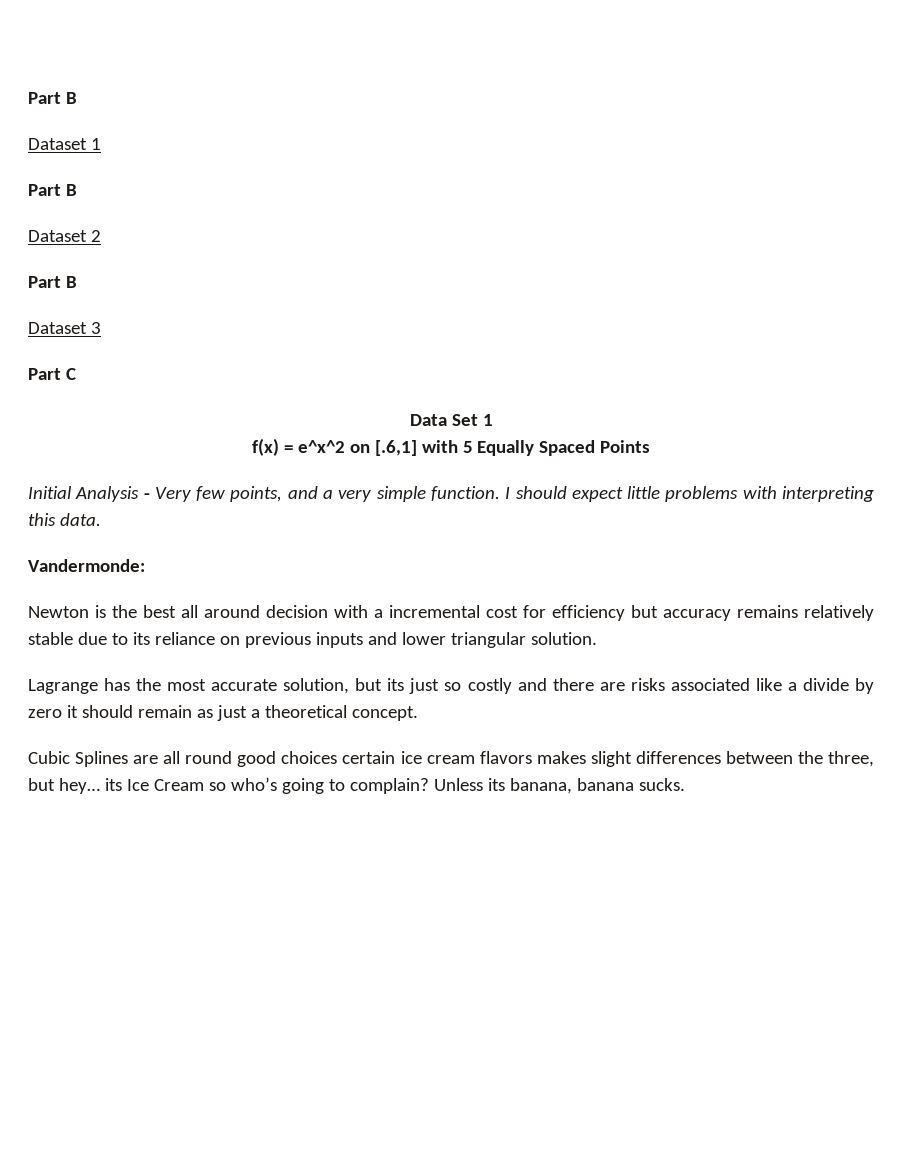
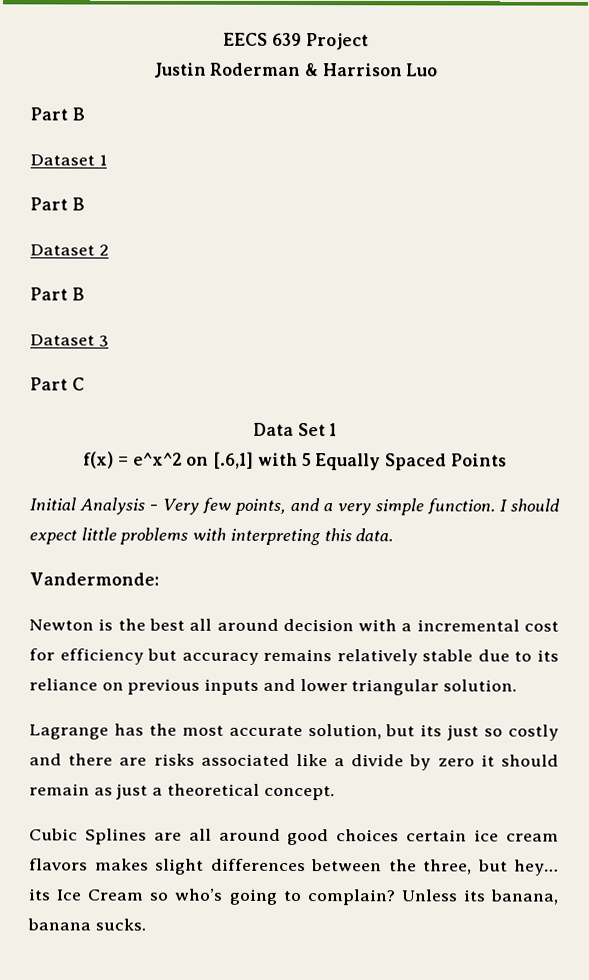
(28, 98) none -> [223,32,369,51] [153,62,439,78] EECS 639 Project // Justin Roderman & Harrison Luo //
[185,751,233,764] round -> [218,828,281,841] around

